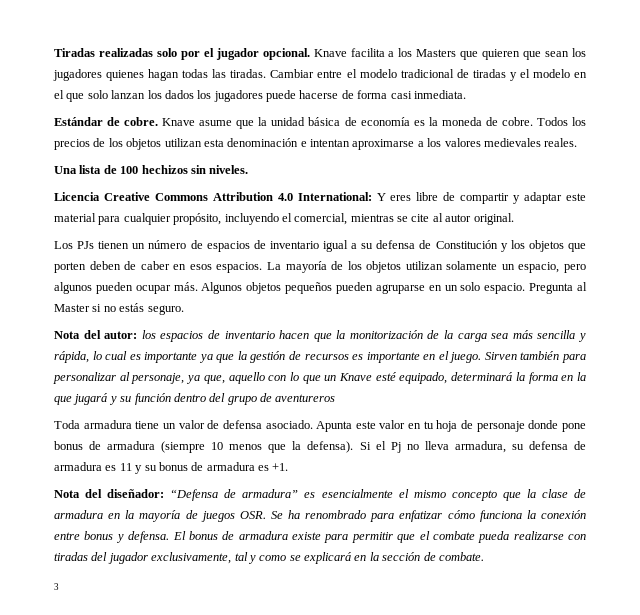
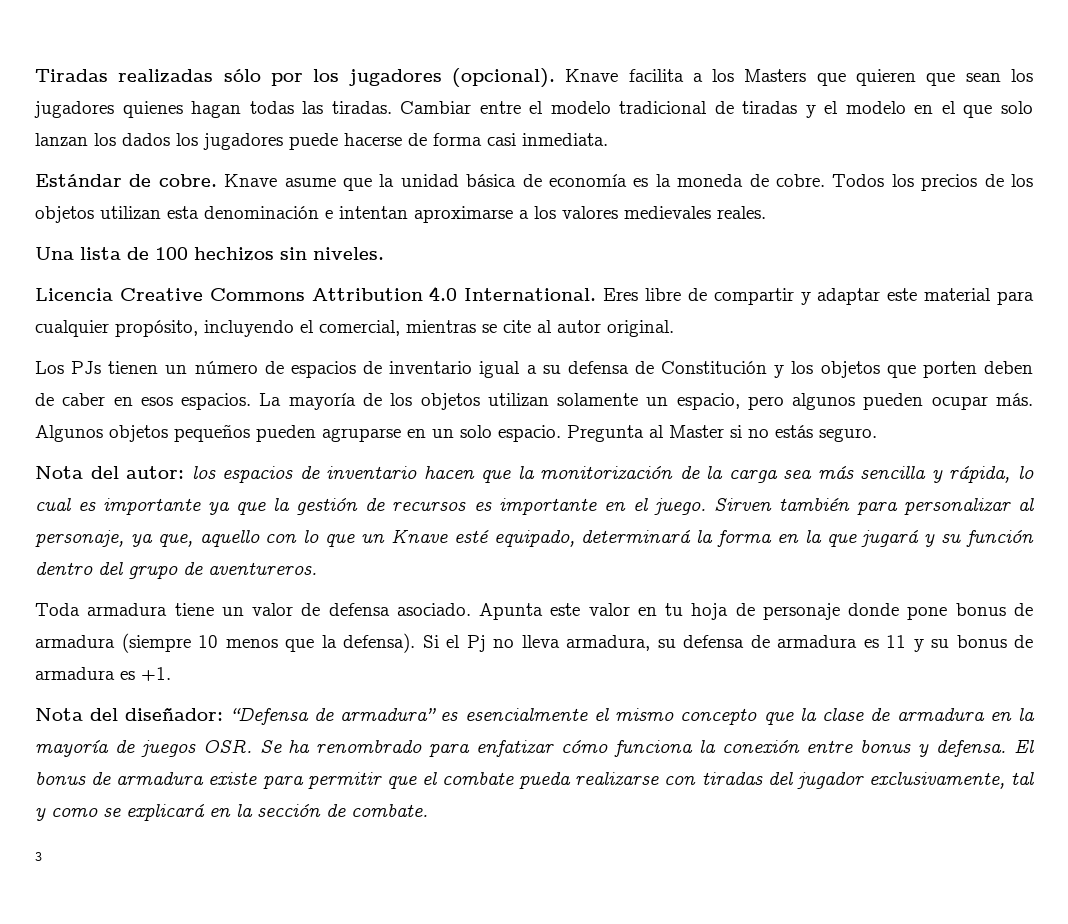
[156,48,310,60] solo por el jugador opcional. -> [223,68,555,88] sólo por los jugadores (opcional).
[297,192,412,201] International: Y eres -> [464,288,639,301] International. Eres
[275,394,336,402] aventureros -> [208,562,317,575] aventureros.

